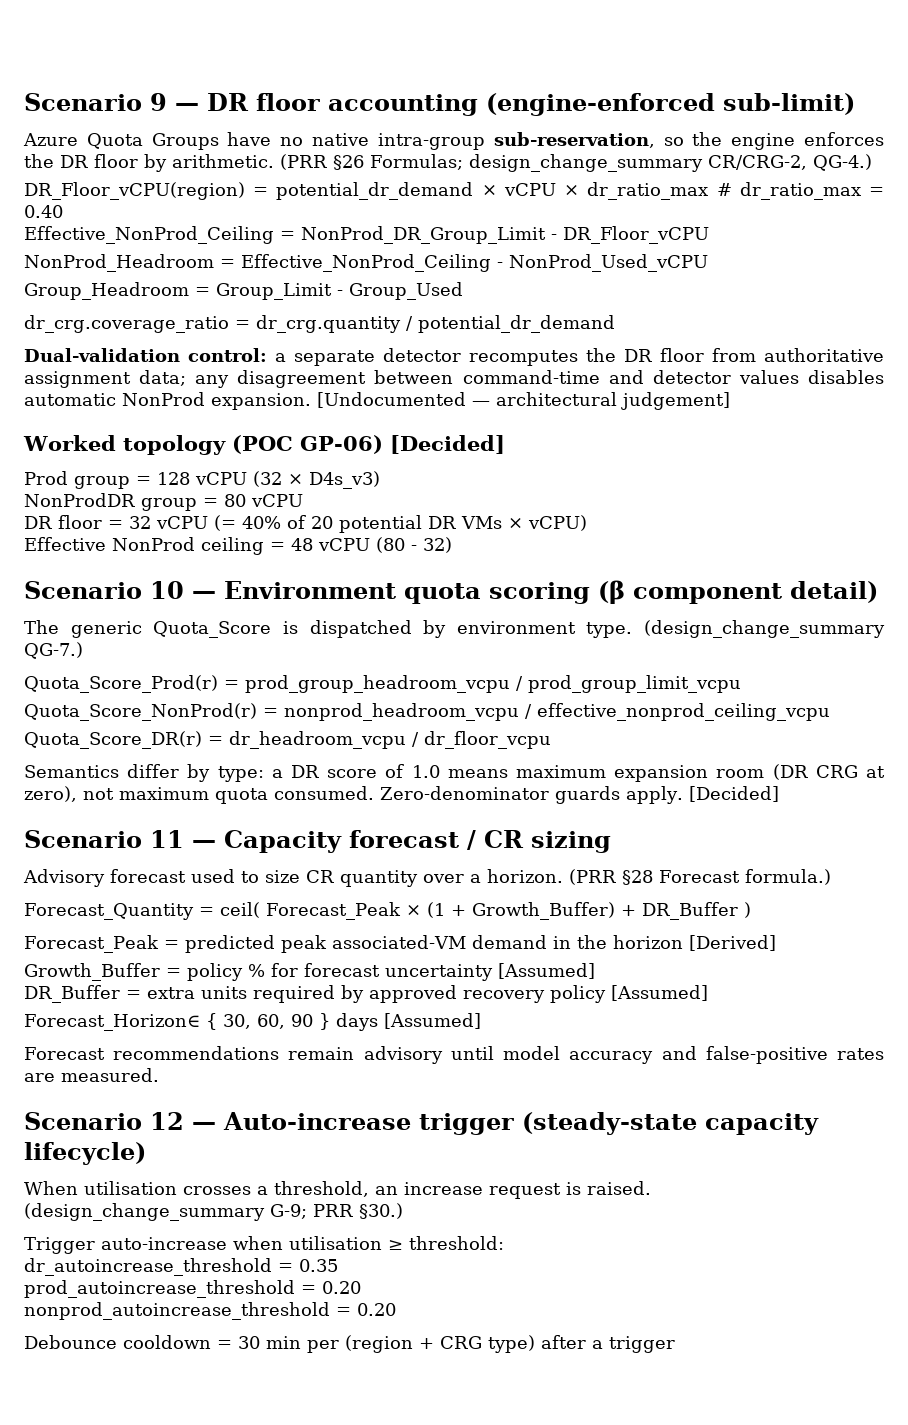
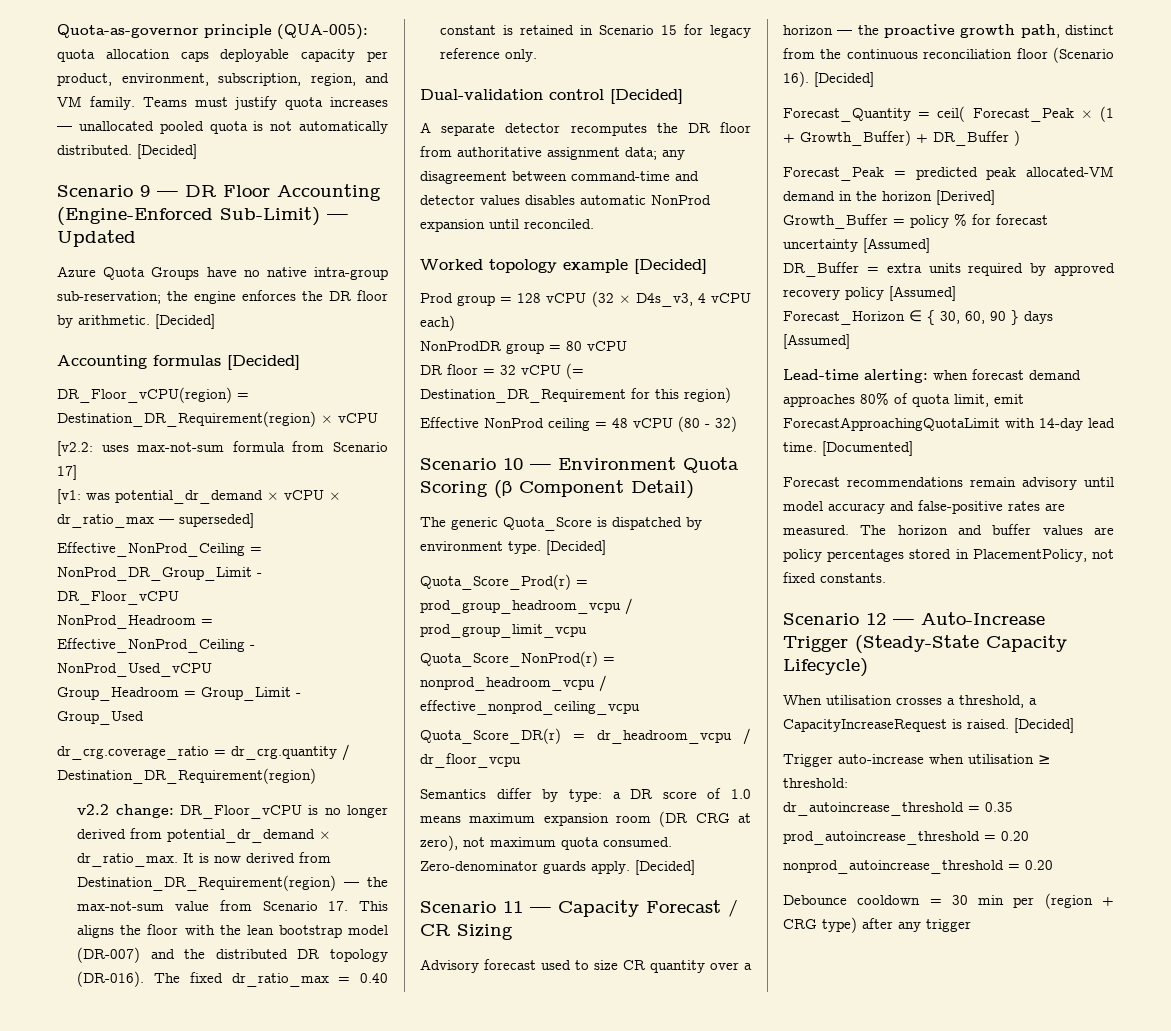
[24,93,855,116] Scenario 9 — DR floor accounting (engine-enforced sub-limit) -> [57,24,368,40] [57,49,389,62] [57,73,389,86] [57,96,389,110] [57,121,388,134] [57,144,197,159] [57,184,381,201] [57,207,348,226] [57,230,136,247] Quota-as-governor principle (QUA-005): quota allocation caps deployable capacity per product, environment, subscription, region, and VM family. Teams must justify quota increases — unallocated pooled quota is not automatically distributed. [Decided] // Scenario 9 — DR Floor Accounting (Engine-Enforced Sub-Limit) — Updated
[493,132,684,148] sub-reservation, so -> [57,291,161,304] sub-reservation;
[280,154,872,172] [24,182,269,200] (PRR §26 Formulas; design_change_summary CR/CRG-2, QG-4.) // DR_Floor_vCPU(region) = -> [155,314,215,329] [57,355,300,370] [57,387,249,403] [57,411,378,427] [57,441,388,456] [57,465,77,480] [57,489,110,504] [Decided] // Accounting formulas [Decided] // DR_Floor_vCPU(region) = Destination_DR_Requirement(region) × vCPU // [v2.2: uses max-not-sum formula from Scenario 17] // [v1: was
[716,182,884,200] [24,205,63,218] # dr_ratio_max = 0.40 -> [159,513,254,528] — superseded]
[418,315,615,333] [24,348,286,362] potential_dr_demand // Dual-validation control: a -> [57,768,316,784] [77,804,388,819] [77,828,332,843] [77,852,332,867] [77,875,388,891] [77,900,388,911] [77,924,388,938] [77,947,388,963] [77,971,388,987] [440,24,751,38] [440,48,538,62] [420,89,683,104] [420,122,431,133] Destination_DR_Requirement(region) // v2.2 change: DR_Floor_vCPU is no longer derived from potential_dr_demand × dr_ratio_max. It is now derived from Destination_DR_Requirement(region) — the max-not-sum value from Scenario 17. This aligns the floor with the lean bootstrap model (DR-007) and the distributed DR topology (DR-016). The fixed dr_ratio_max = 0.40 constant is retained in Scenario 15 for legacy reference only. // Dual-validation control [Decided] // A
[211,392,730,410] expansion. [Undocumented — architectural judgement] -> [420,219,594,232] expansion until reconciled.
[231,435,383,454] (POC GP-06) -> [563,259,628,273] example
[309,471,380,489] D4s_v3) -> [635,293,751,307] [420,315,455,331] D4s_v3, 4 vCPU each)
[242,515,587,533] 40% of 20 potential DR VMs × vCPU) -> [420,387,731,403] Destination_DR_Requirement for this region)
[404,580,878,604] quota scoring (β component detail) -> [683,457,739,473] [420,480,694,499] Quota Scoring (β Component Detail)
[644,620,885,638] [24,642,83,659] (design_change_summary QG-7.) -> [546,540,606,555] [Decided]
[349,830,459,848] forecast -> [646,900,721,913] Forecast
[531,831,611,853] sizing -> [457,924,513,940] Sizing
[487,869,831,885] horizon. (PRR §28 Forecast formula.) -> [783,24,1114,38] [783,47,1114,63] [783,71,874,87] horizon — the proactive growth path, distinct from the continuous reconciliation floor (Scenario 16). [Decided]
[331,935,466,949] associated-VM -> [1026,166,1114,177] allocated-VM
[24,1014,200,1031] Forecast_Horizon∈ -> [783,310,922,325] Forecast_Horizon ∈
(481, 1021) none -> [783,369,1081,383] [783,392,1024,407] [783,417,1115,431] [783,441,913,456] // Lead-time alerting: when forecast demand approaches 80% of quota limit, emit ForecastApproachingQuotaLimit with 14-day lead time. [Documented]
[24,1112,819,1135] [24,1142,146,1165] // Scenario 12 — Auto-increase trigger (steady-state capacity lifecycle) -> [860,524,1114,535] [783,549,1114,562] [783,572,886,583] [783,612,1045,625] [783,635,1067,653] [783,658,868,677] The horizon and buffer values are policy percentages stored in PlacementPolicy, not fixed constants. // Scenario 12 — Auto-Increase Trigger (Steady-State Capacity Lifecycle)
[375,1181,651,1199] [24,1203,403,1221] an increase request is raised. (design_change_summary G-9; PRR §30.) -> [1029,698,1037,705] [783,718,1074,733] a CapacityIncreaseRequest is raised. [Decided]
[592,1340,603,1349] a -> [898,922,921,932] any

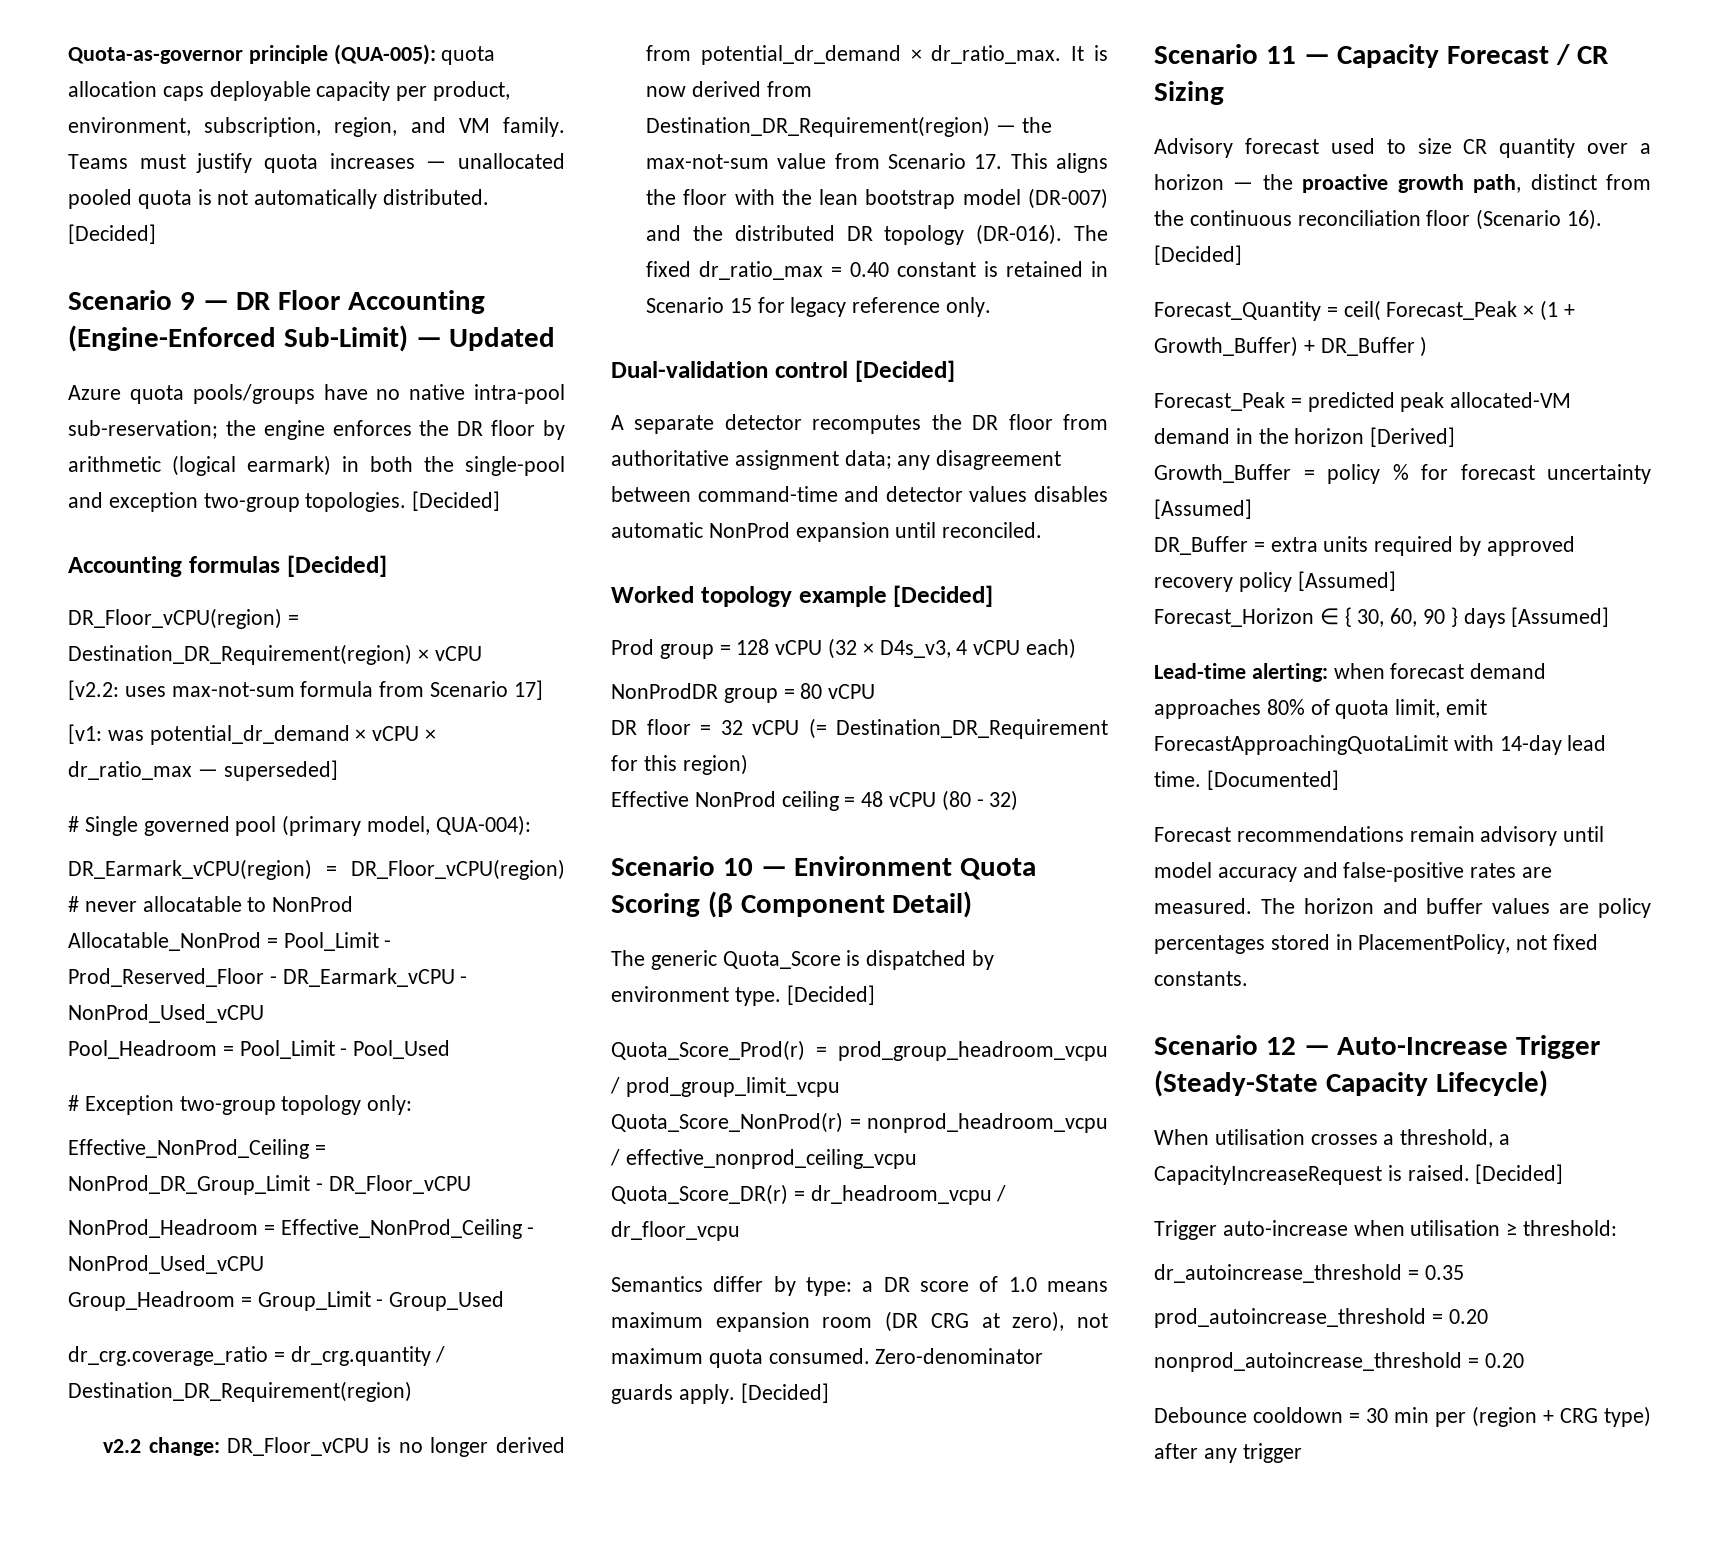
[103,267,200,280] Quota Groups -> [129,384,315,404] quota pools/groups
[313,267,388,280] intra-group -> [473,384,565,404] intra-pool
[78,315,150,325] arithmetic. -> [68,455,565,476] [68,492,407,512] arithmetic (logical earmark) in both the single-pool and exception two-group topologies.
(254, 520) none -> [68,815,531,836] [68,859,565,880] [68,896,354,912] [68,932,392,951] [68,968,468,987] [68,1004,264,1023] [68,1040,451,1059] [68,1095,413,1115] // # Single governed pool (primary model, QUA-004): // DR_Earmark_vCPU(region) = DR_Floor_vCPU(region) # never allocatable to NonProd // Allocatable_NonProd = Pool_Limit - Prod_Reserved_Floor - DR_Earmark_vCPU - NonProd_Used_vCPU // Pool_Headroom = Pool_Limit - Pool_Used // # Exception two-group topology only:

